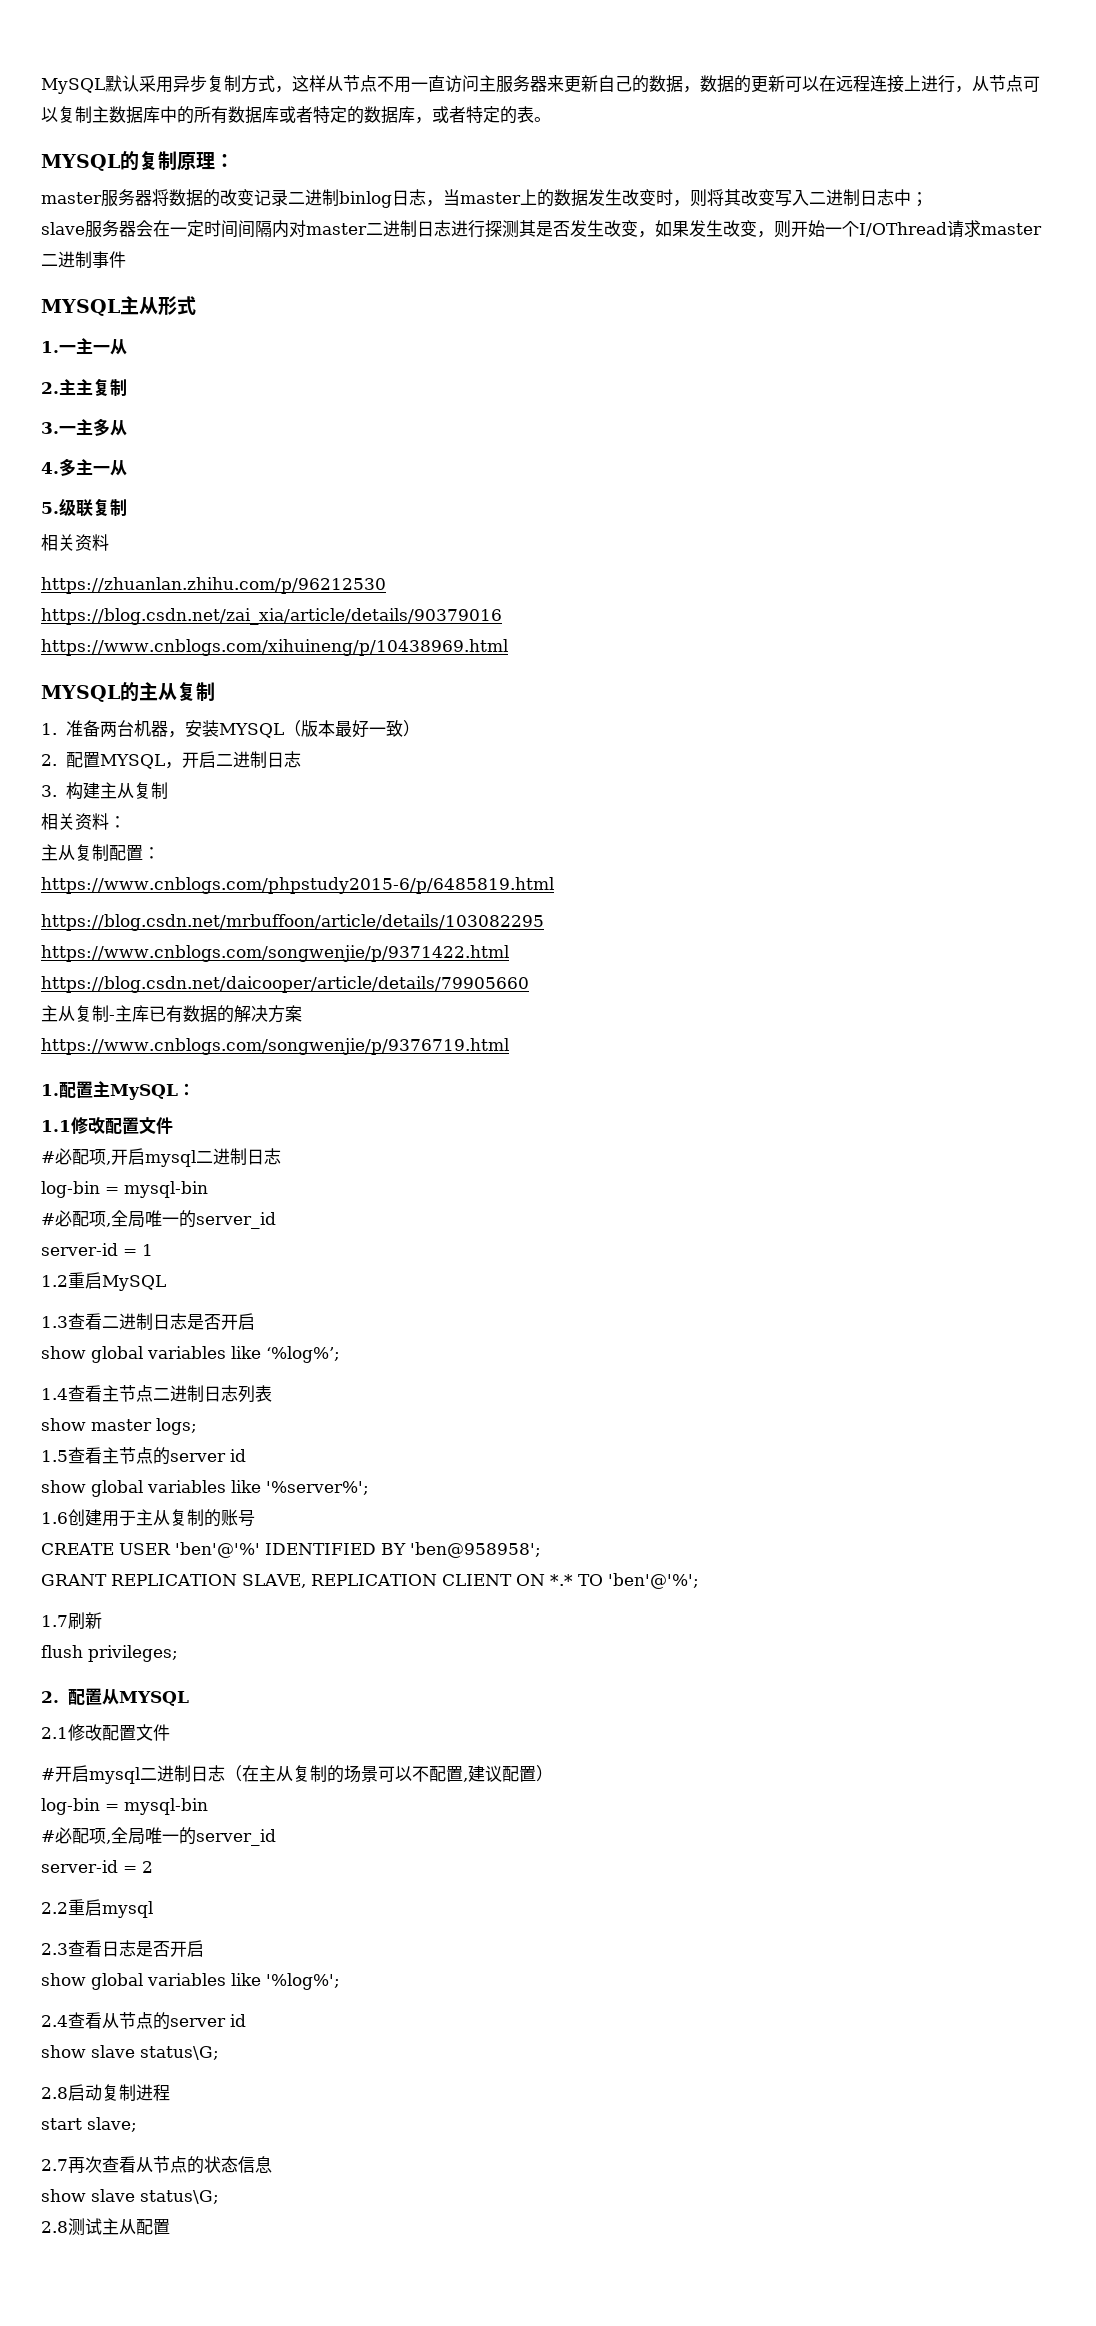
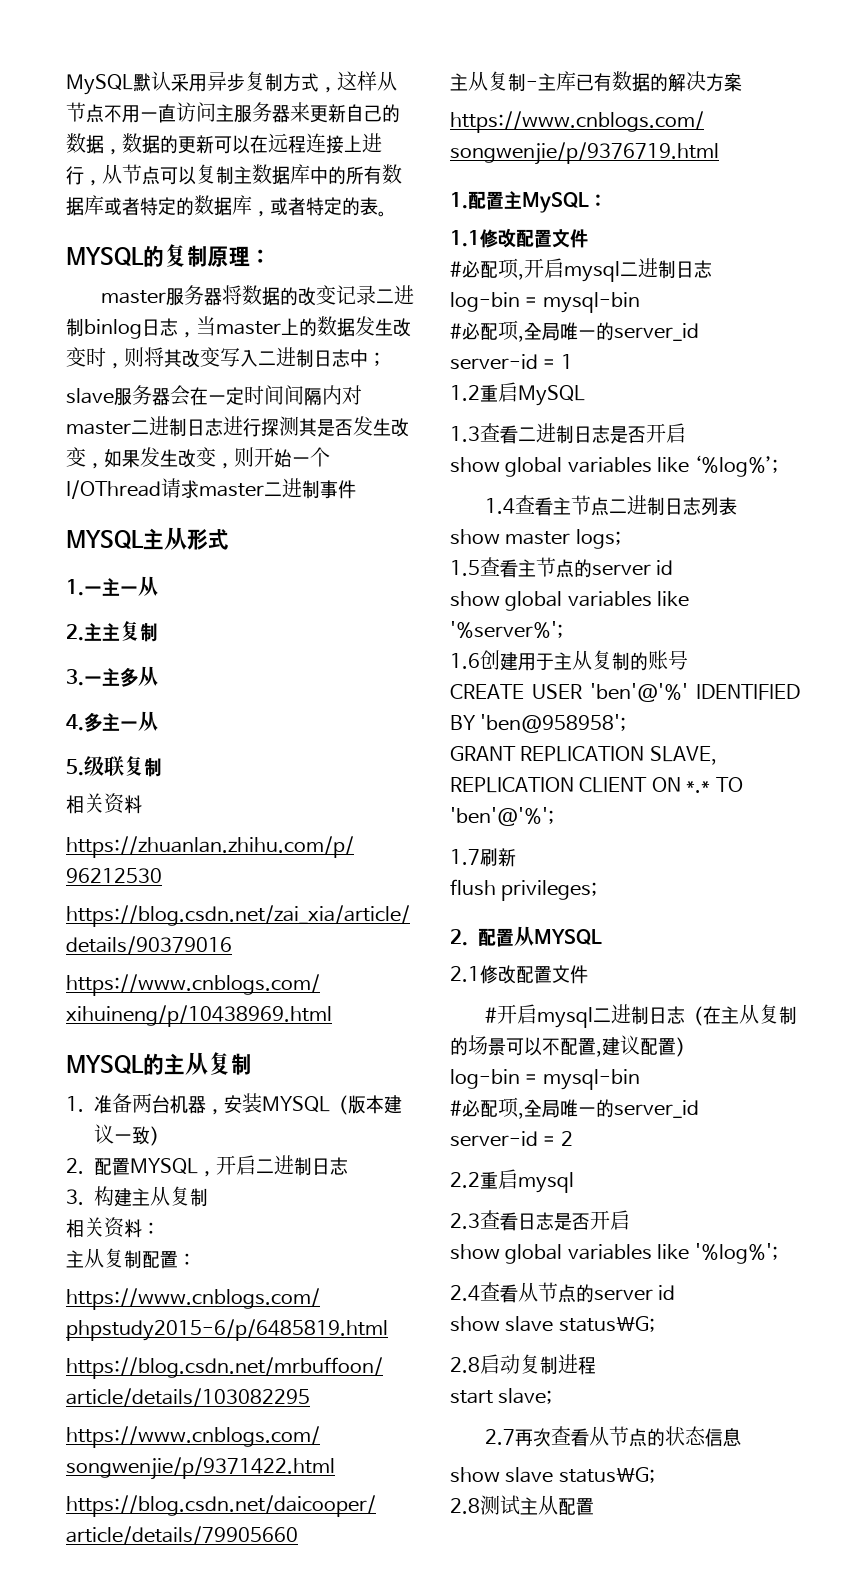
[334,720,369,738] 最好 -> [384,1095,402,1114] [94,1124,114,1144] 建议

